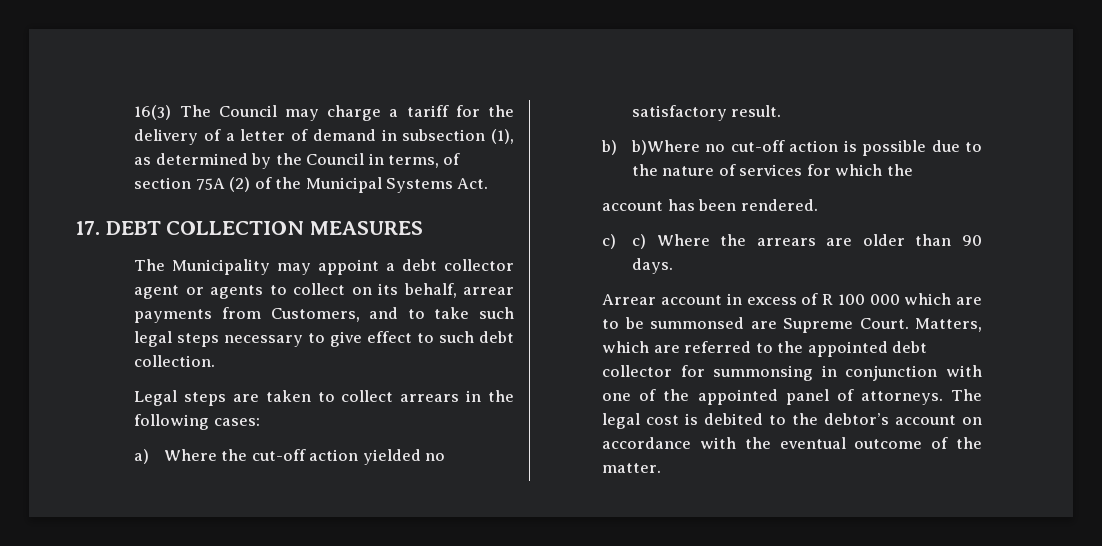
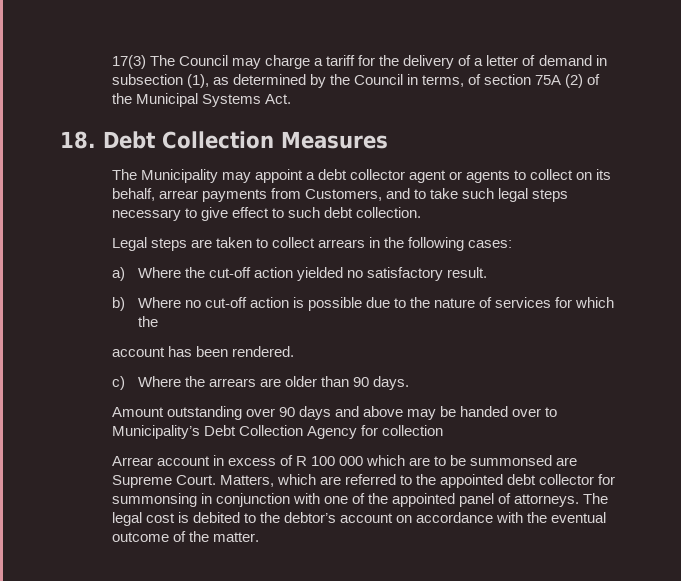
[134,105,172,120] 16(3) -> [111,55,146,69] 17(3)
[75,221,423,235] 17. DEBT COLLECTION MEASURES -> [60,131,388,149] 18. Debt Collection Measures
[630,140,700,155] b)Where -> [137,297,181,308] Where
[631,234,646,249] c) -> (125, 383) none
(673, 266) none -> [111,406,558,420] [111,425,444,439] // Amount outstanding over 90 days and above may be handed over to Municipality’s Debt Collection Agency for collection

